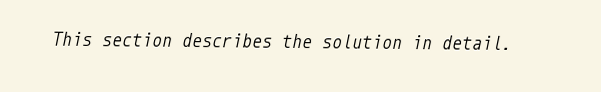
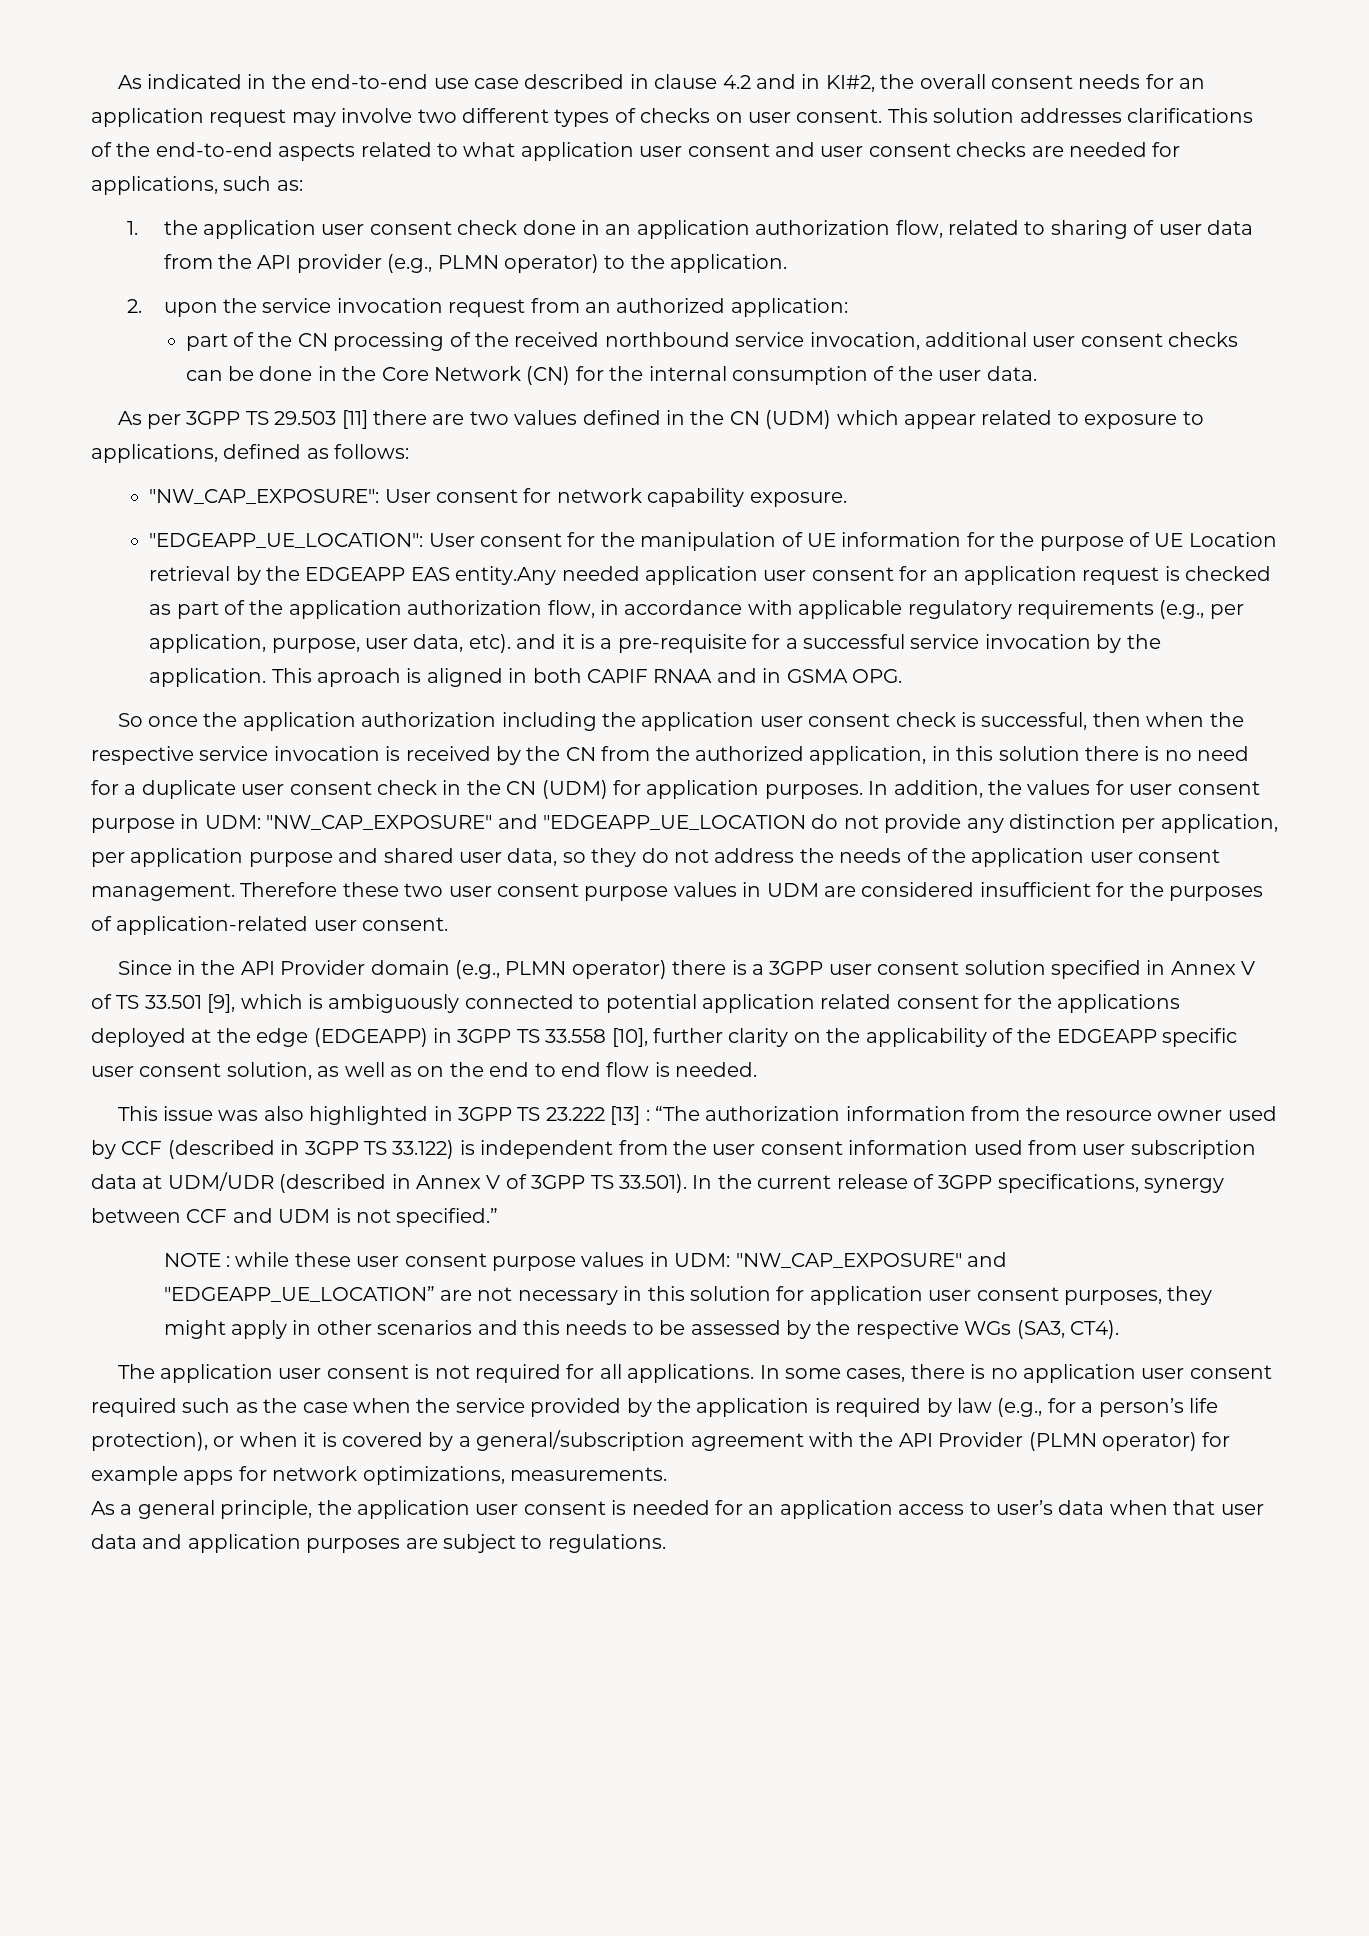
[51,31,513,50] This section describes the solution in detail. -> [117,74,1206,92] [91,108,1253,127] [91,142,1181,161] [91,176,303,195] [127,220,1253,239] [163,254,788,273] [127,298,848,317] [185,332,1239,351] [185,366,1037,385] [117,410,1204,429] [91,444,410,463] [149,488,847,507] [149,532,1277,551] [149,566,1272,585] [149,600,1244,619] [149,634,1161,653] [149,668,903,687] [117,712,1244,731] [91,746,1250,765] [91,780,1260,799] [91,814,1278,833] [91,848,1221,867] [91,882,1263,901] [91,916,449,935] [117,960,1256,979] [91,994,1180,1013] [91,1028,1238,1047] [91,1062,758,1080] [117,1106,1277,1125] [91,1140,1256,1159] [91,1172,1225,1193] [91,1208,499,1227] [163,1252,1007,1271] [163,1286,1213,1305] [163,1320,1119,1339] [117,1364,1272,1383] [91,1398,1218,1417] [91,1430,1231,1451] [91,1466,667,1485] [91,1500,1264,1519] [91,1534,666,1553] As indicated in the end-to-end use case described in clause 4.2 and in KI#2, the overall consent needs for an application request may involve two different types of checks on user consent. This solution addresses clarifications of the end-to-end aspects related to what application user consent and user consent checks are needed for applications, such as: // 1. the application user consent check done in an application authorization flow, related to sharing of user data from the API provider (e.g., PLMN operator) to the application. // 2. upon the service invocation request from an authorized application: // part of the CN processing of the received northbound service invocation, additional user consent checks can be done in the Core Network (CN) for the internal consumption of the user data. // As per 3GPP TS 29.503 [11] there are two values defined in the CN (UDM) which appear related to exposure to applications, defined as follows: // "NW_CAP_EXPOSURE": User consent for network capability exposure. // "EDGEAPP_UE_LOCATION": User consent for the manipulation of UE information for the purpose of UE Location retrieval by the EDGEAPP EAS entity.Any needed application user consent for an application request is checked as part of the application authorization flow, in accordance with applicable regulatory requirements (e.g., per application, purpose, user data, etc). and it is a pre-requisite for a successful service invocation by the application. This aproach is aligned in both CAPIF RNAA and in GSMA OPG. // So once the application authorization including the application user consent check is successful, then when the respective service invocation is received by the CN from the authorized application, in this solution there is no need for a duplicate user consent check in the CN (UDM) for application purposes. In addition, the values for user consent purpose in UDM: "NW_CAP_EXPOSURE" and "EDGEAPP_UE_LOCATION do not provide any distinction per application, per application purpose and shared user data, so they do not address the needs of the application user consent management. Therefore these two user consent purpose values in UDM are considered insufficient for the purposes of application-related user consent. // Since in the API Provider domain (e.g., PLMN operator) there is a 3GPP user consent solution specified in Annex V of TS 33.501 [9], which is ambiguously connected to potential application related consent for the applications deployed at the edge (EDGEAPP) in 3GPP TS 33.558 [10], further clarity on the applicability of the EDGEAPP specific user consent solution, as well as on the end to end flow is needed. // This issue was also highlighted in 3GPP TS 23.222 [13] : “The authorization information from the resource owner used by CCF (described in 3GPP TS 33.122) is independent from the user consent information used from user subscription data at UDM/UDR (described in Annex V of 3GPP TS 33.501). In the current release of 3GPP specifications, synergy between CCF and UDM is not specified.” // NOTE : while these user consent purpose values in UDM: "NW_CAP_EXPOSURE" and "EDGEAPP_UE_LOCATION” are not necessary in this solution for application user consent purposes, they might apply in other scenarios and this needs to be assessed by the respective WGs (SA3, CT4). // The application user consent is not required for all applications. In some cases, there is no application user consent required such as the case when the service provided by the application is required by law (e.g., for a person’s life protection), or when it is covered by a general/subscription agreement with the API Provider (PLMN operator) for example apps for network optimizations, measurements. // As a general principle, the application user consent is needed for an application access to user’s data when that user data and application purposes are subject to regulations.

